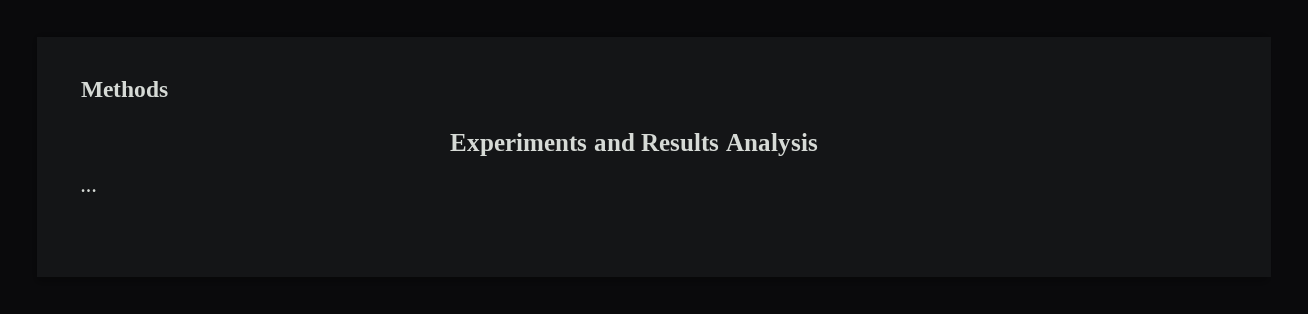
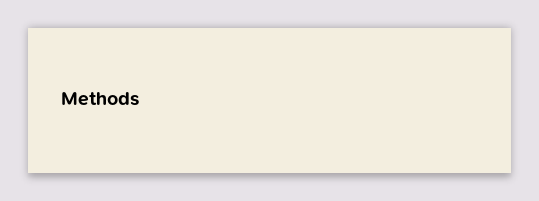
[449,133,819,156] [81,189,96,192] // Experiments and Results Analysis // … -> (139, 99) none

